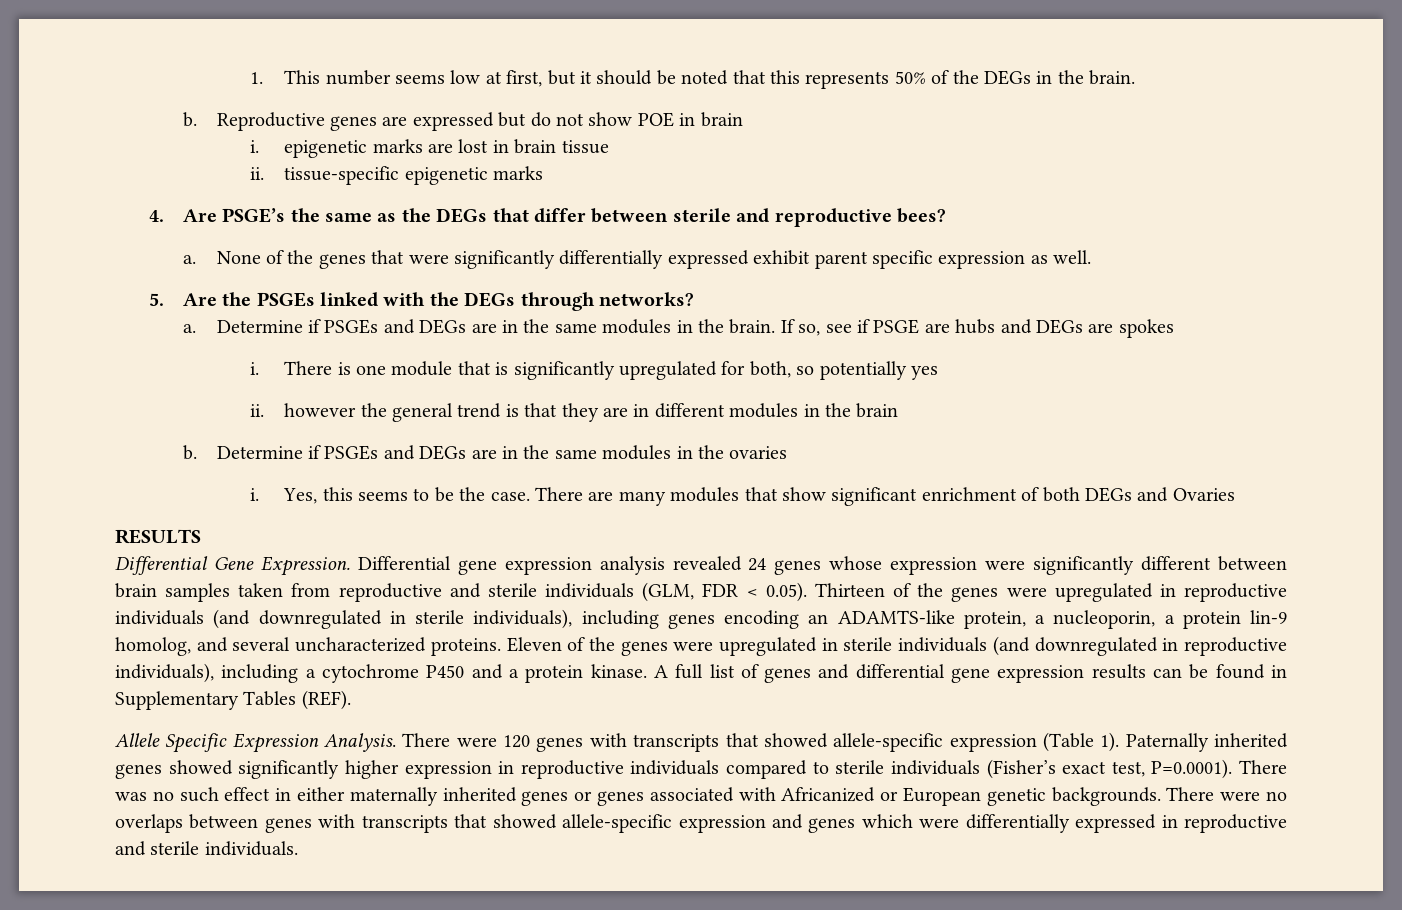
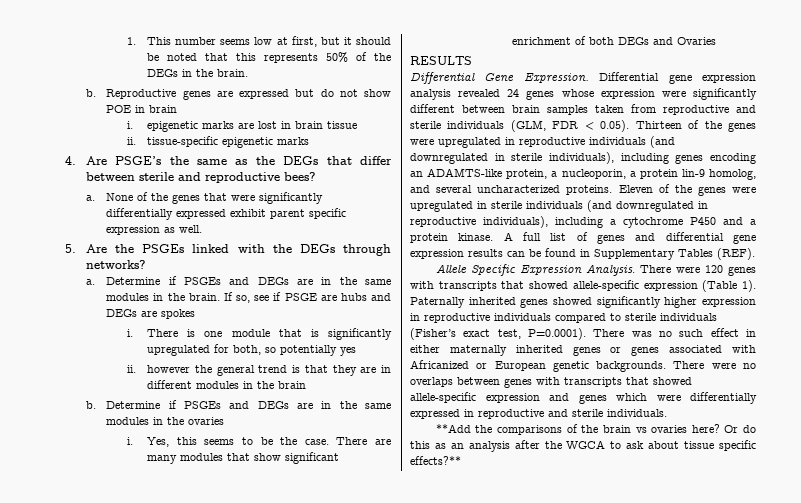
(298, 848) none -> [435,424,756,435] [410,440,756,452] [410,456,461,465] // **Add the comparisons of the brain vs ovaries here? Or do this as an analysis after the WGCA to ask about tissue specific effects?**

